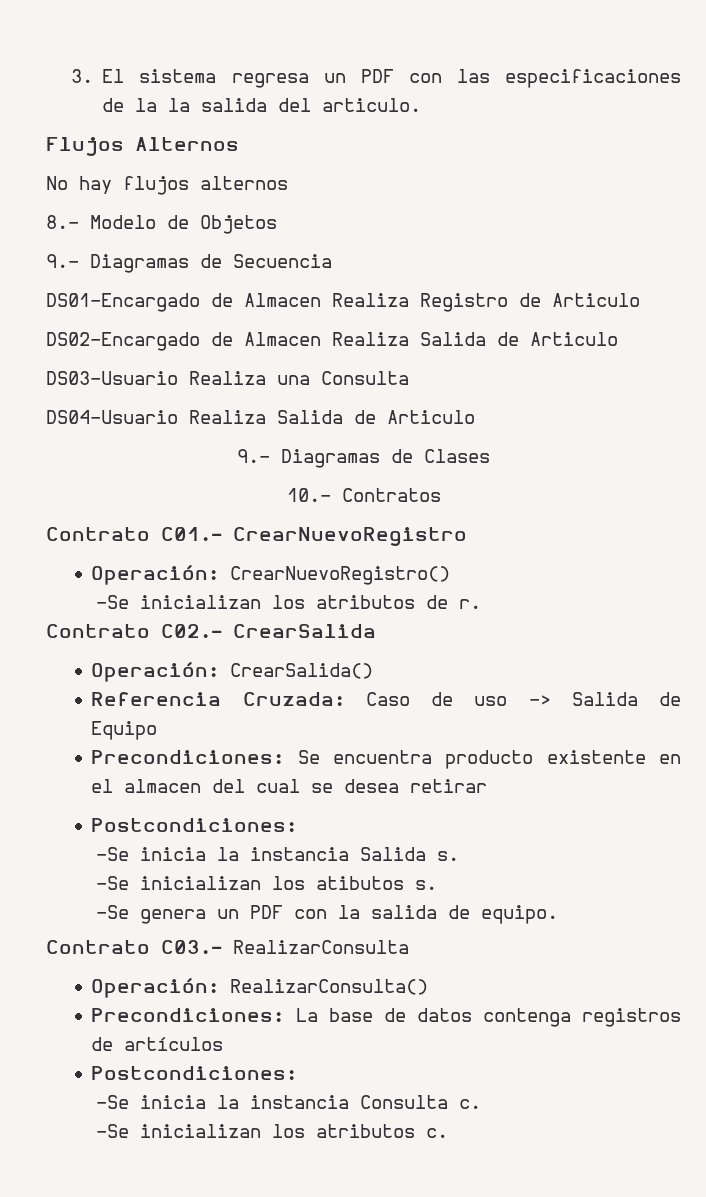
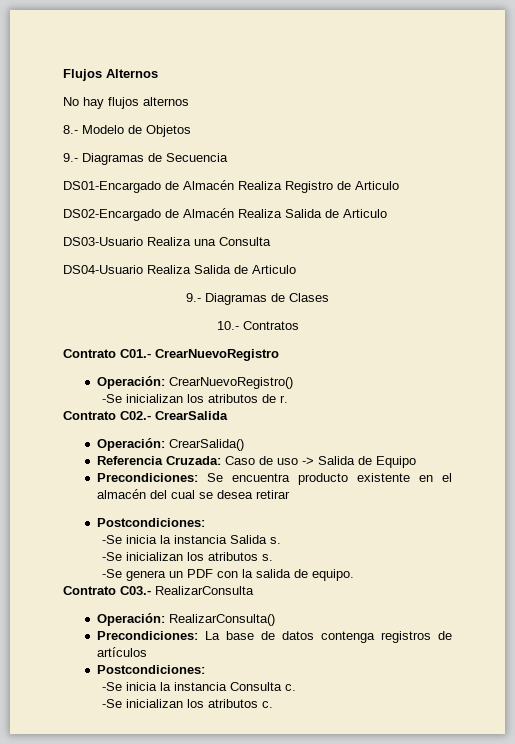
[71,69,681,88] [102,98,422,112] 3. El sistema regresa un PDF con las especificaciones de la la salida del articulo. // -> (63, 75) none
[244,293,321,307] Almacen -> [183,180,234,190] Almacén
[244,332,321,346] Almacen -> [183,208,234,218] Almacén
[124,779,202,793] almacen -> [96,489,146,499] almacén
[316,876,405,890] atibutos -> [208,552,259,561] atributos

